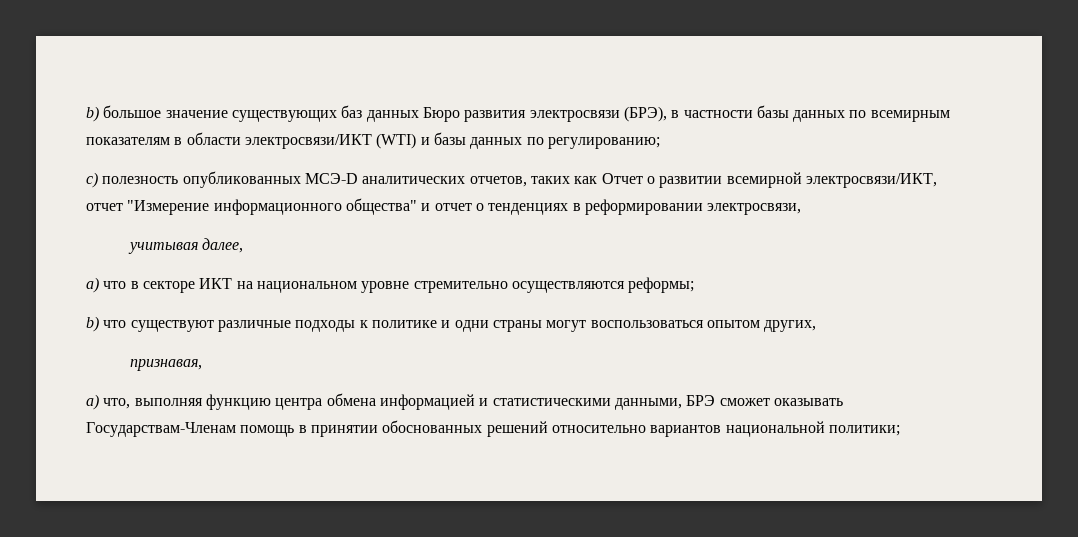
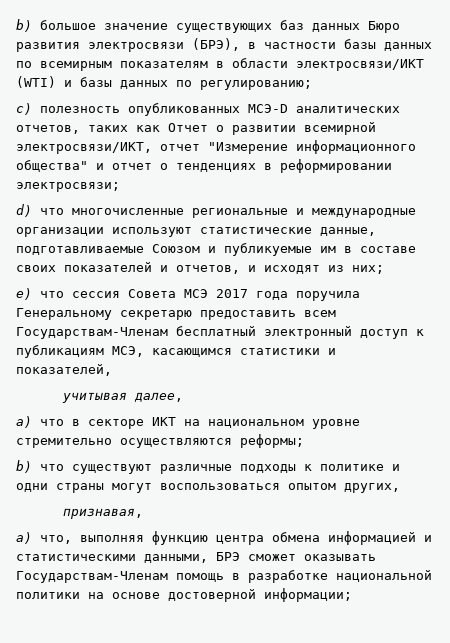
[707,203,802,215] электросвязи, -> [16,182,120,192] [16,204,416,218] [16,227,376,237] [16,243,416,256] [16,262,384,274] [16,288,360,301] [16,308,336,320] [16,326,424,339] [16,345,336,358] [16,364,112,376] электросвязи; // d) что многочисленные региональные и международные организации используют статистические данные, подготавливаемые Союзом и публикуемые им в составе своих показателей и отчетов, и исходят из них; // e) что сессия Совета МСЭ 2017 года поручила Генеральному секретарю предоставить всем Государствам-Членам бесплатный электронный доступ к публикациям МСЭ, касающимся статистики и показателей,
[310,420,900,437] принятии обоснованных решений относительно вариантов национальной политики; -> [248,570,432,583] [16,588,352,602] разработке национальной политики на основе достоверной информации;

